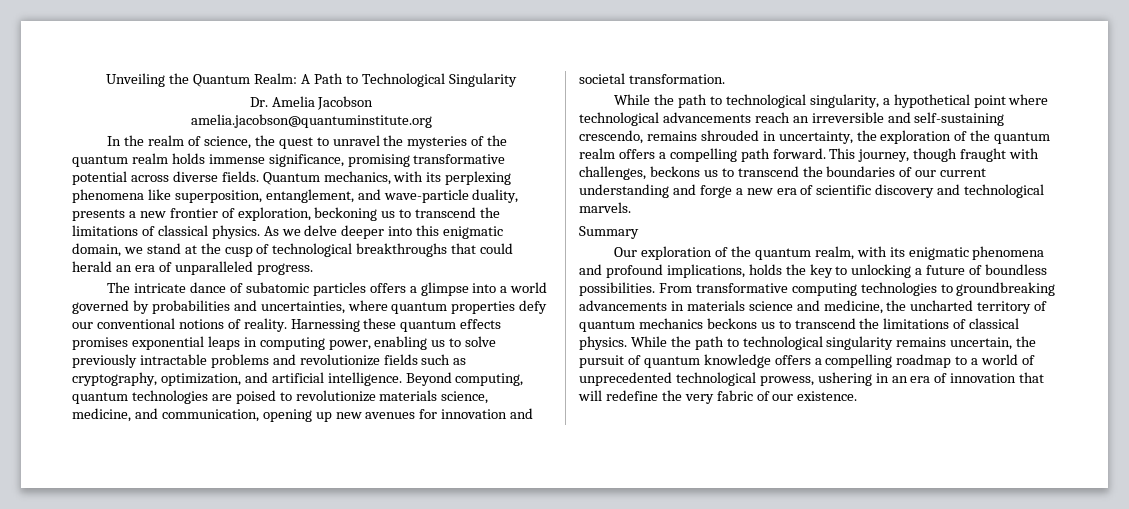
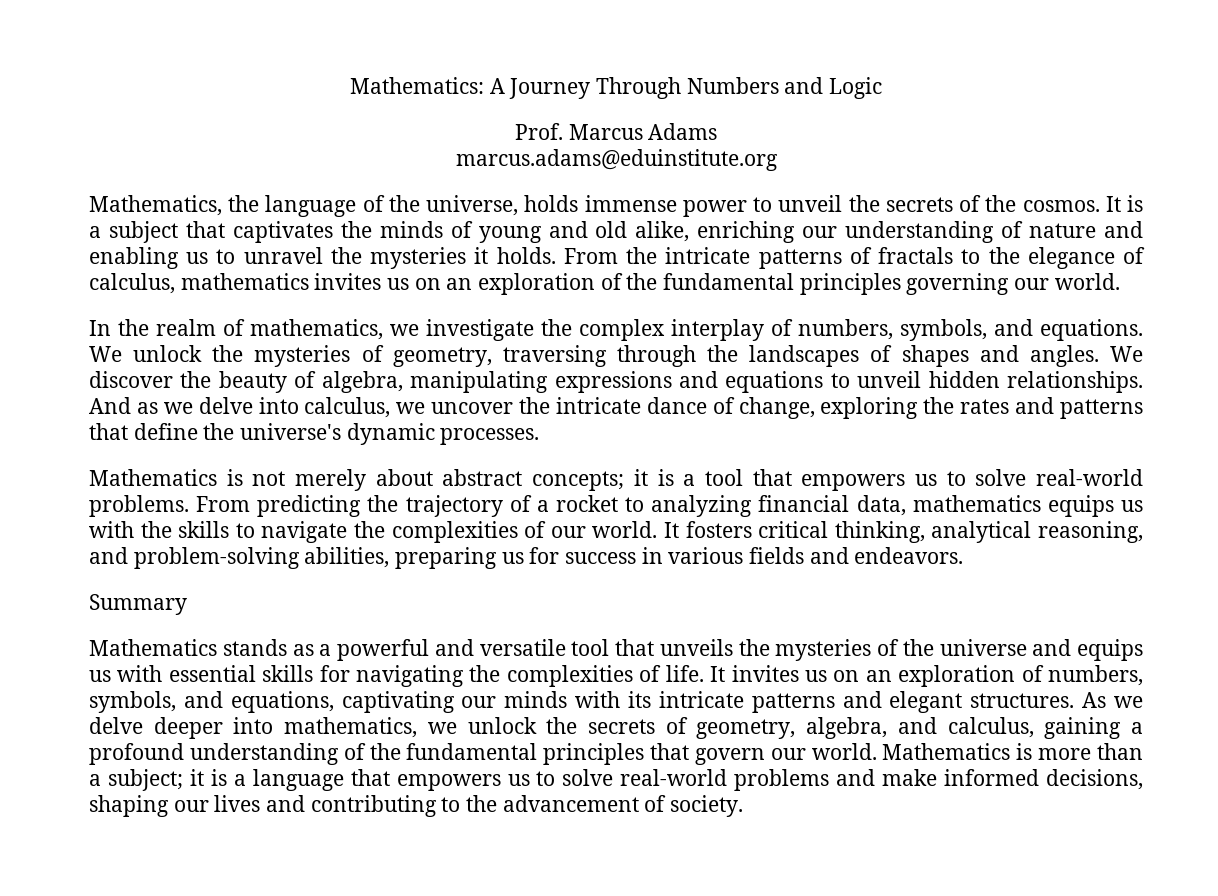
[106,73,517,87] [249,96,374,110] [190,114,432,128] [107,135,508,149] [72,153,506,167] [72,171,512,185] [72,189,519,203] [72,207,501,221] [72,225,260,239] Unveiling the Quantum Realm: A Path to Technological Singularity // Dr. Amelia Jacobson // amelia.jacobson@quantuminstitute.org // In the realm of science, the quest to unravel the mysteries of the quantum realm holds immense significance, promising transformative potential across diverse fields. Quantum mechanics, with its perplexing phenomena like superposition, entanglement, and wave-particle duality, presents a new frontier of exploration, beckoning us to transcend the limitations of classical physics. -> [349,77,883,99] [514,123,718,140] [455,149,778,171] [89,195,1144,217] [89,221,1143,243] [89,247,1146,269] [89,273,1120,295] [89,319,1143,341] [89,345,1143,367] [89,371,1143,393] [89,397,1143,419] [89,423,540,445] [89,469,1143,491] [89,495,1143,517] [89,521,1144,543] [89,547,964,569] [89,594,187,615] [89,639,1143,661] [89,665,1143,687] [89,691,1075,713] Mathematics: A Journey Through Numbers and Logic // Prof. Marcus Adams // marcus.adams@eduinstitute.org // Mathematics, the language of the universe, holds immense power to unveil the secrets of the cosmos. It is a subject that captivates the minds of young and old alike, enriching our understanding of nature and enabling us to unravel the mysteries it holds. From the intricate patterns of fractals to the elegance of calculus, mathematics invites us on an exploration of the fundamental principles governing our world. // In the realm of mathematics, we investigate the complex interplay of numbers, symbols, and equations. We unlock the mysteries of geometry, traversing through the landscapes of shapes and angles. We discover the beauty of algebra, manipulating expressions and equations to unveil hidden relationships. And as we delve into calculus, we uncover the intricate dance of change, exploring the rates and patterns that define the universe's dynamic processes. // Mathematics is not merely about abstract concepts; it is a tool that empowers us to solve real-world problems. From predicting the trajectory of a rocket to analyzing financial data, mathematics equips us with the skills to navigate the complexities of our world. It fosters critical thinking, analytical reasoning, and problem-solving abilities, preparing us for success in various fields and endeavors. // Summary // Mathematics stands as a powerful and versatile tool that unveils the mysteries of the universe and equips us with essential skills for navigating the complexities of life. It invites us on an exploration of numbers, symbols, and equations, captivating our minds with its intricate patterns and elegant structures.
[416,225,504,239] [72,243,514,257] [72,261,313,275] [107,282,548,296] [72,300,548,314] [72,318,502,332] [72,336,497,350] [72,354,467,368] [72,372,524,386] [72,390,489,404] [72,408,534,422] [579,73,725,84] [614,94,1049,108] [579,112,1005,126] [579,130,1051,144] [579,148,1040,162] [579,166,987,180] [579,184,1045,198] [579,202,631,213] [579,226,639,239] [614,246,1045,260] [579,264,1048,278] [579,282,1056,296] [579,300,1048,314] [579,318,1020,332] [579,336,1037,350] [579,354,1036,368] [579,372,1045,386] [578,390,858,404] this enigmatic domain, we stand at the cusp of technological breakthroughs that could herald an era of unparalleled progress. // The intricate dance of subatomic particles offers a glimpse into a world governed by probabilities and uncertainties, where quantum properties defy our conventional notions of reality. Harnessing these quantum effects promises exponential leaps in computing power, enabling us to solve previously intractable problems and revolutionize fields such as cryptography, optimization, and artificial intelligence. Beyond computing, quantum technologies are poised to revolutionize materials science, medicine, and communication, opening up new avenues for innovation and societal transformation. // While the path to technological singularity, a hypothetical point where technological advancements reach an irreversible and self-sustaining crescendo, remains shrouded in uncertainty, the exploration of the quantum realm offers a compelling path forward. This journey, though fraught with challenges, beckons us to transcend the boundaries of our current understanding and forge a new era of scientific discovery and technological marvels. // Summary // Our exploration of the quantum realm, with its enigmatic phenomena and profound implications, holds the key to unlocking a future of boundless possibilities. From transformative computing technologies to groundbreaking advancements in materials science and medicine, the uncharted territory of quantum mechanics beckons us to transcend the limitations of classical physics. While the path to technological singularity remains uncertain, the pursuit of quantum knowledge offers a compelling roadmap to a world of unprecedented technological prowess, ushering in an era of innovation that will redefine the very fabric of our existence. -> [284,717,1143,739] [89,743,1143,765] [89,769,1143,791] [89,795,744,817] mathematics, we unlock the secrets of geometry, algebra, and calculus, gaining a profound understanding of the fundamental principles that govern our world. Mathematics is more than a subject; it is a language that empowers us to solve real-world problems and make informed decisions, shaping our lives and contributing to the advancement of society.

